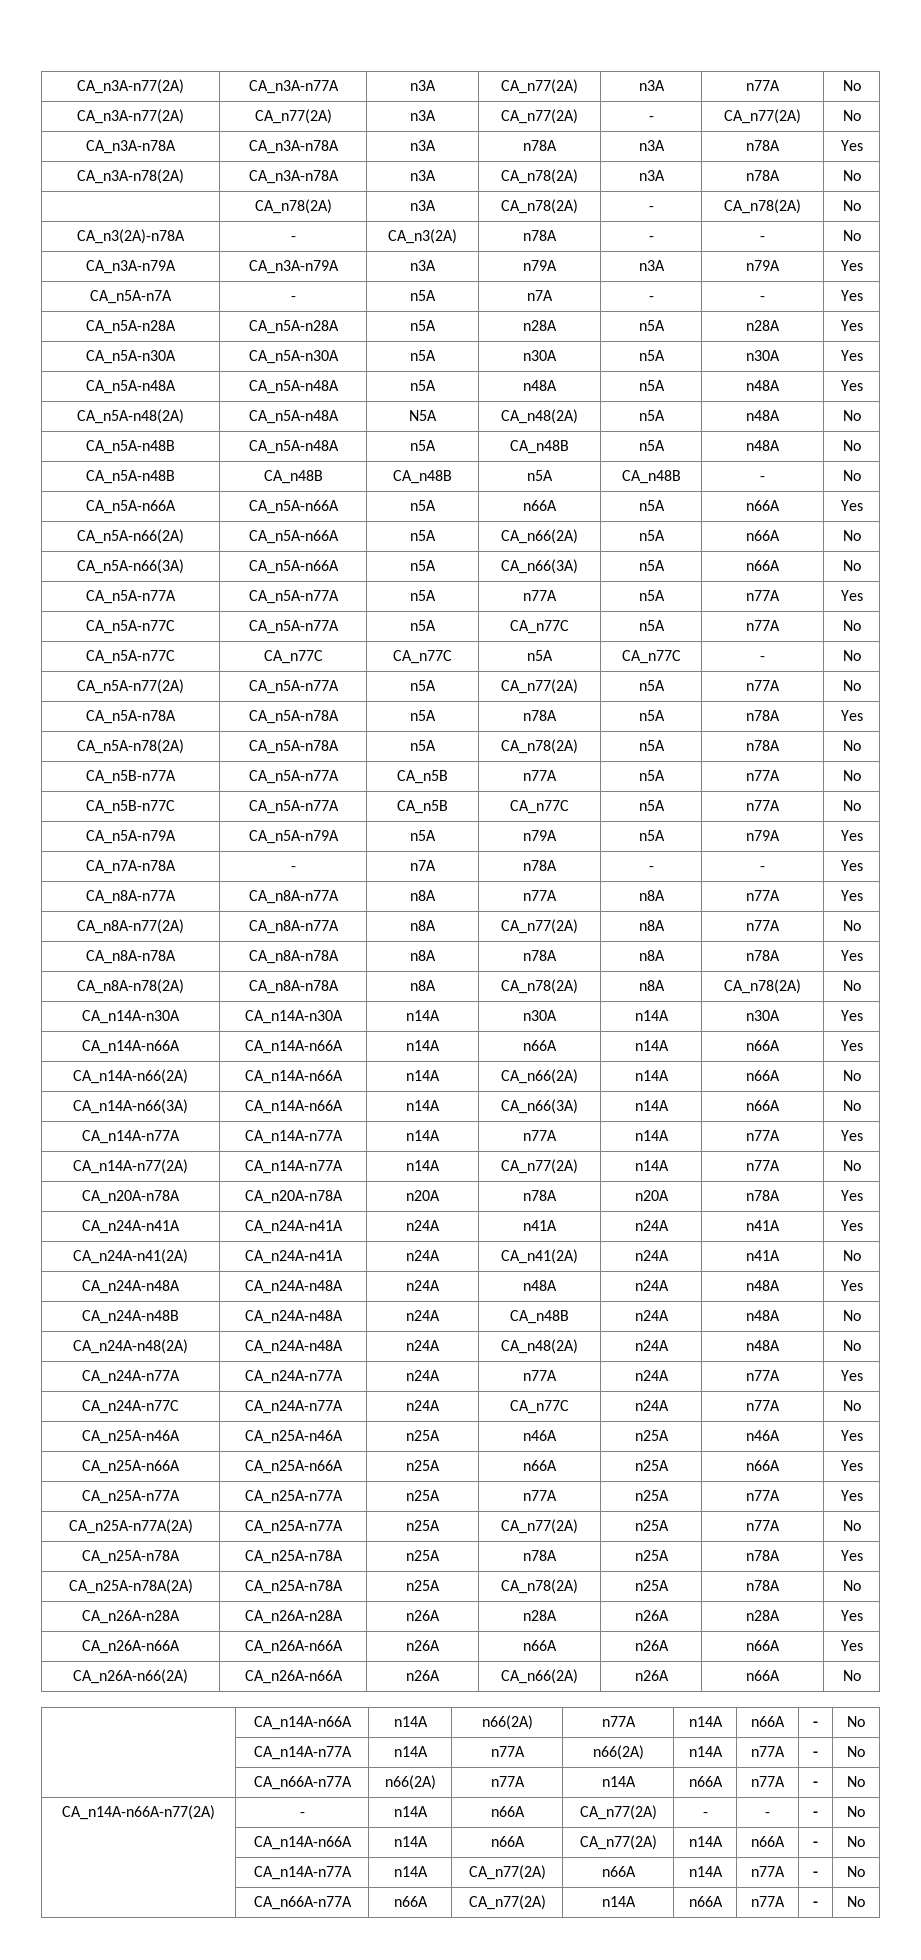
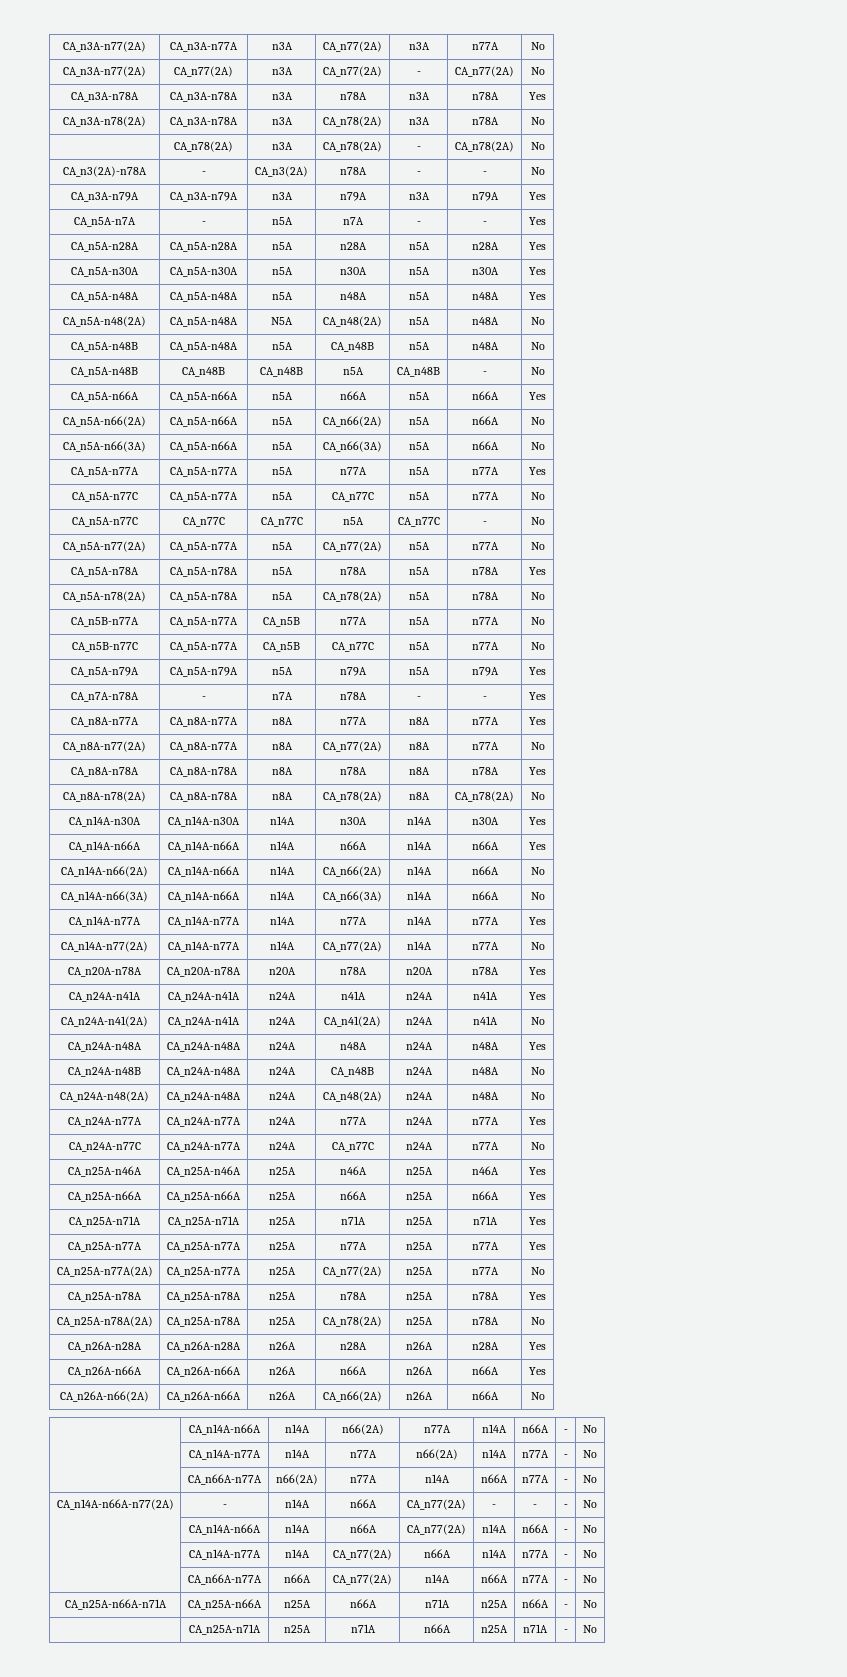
(863, 1465) none -> [69,1216,141,1227] [168,1216,240,1227] [268,1217,296,1225] [340,1216,366,1225] [405,1217,433,1225] [472,1216,498,1225] [529,1217,546,1225] // CA_n25A-n71A | CA_n25A-n71A | n25A | n71A | n25A | n71A | Yes
(865, 1901) none -> [64,1599,167,1610] [188,1599,262,1610] [284,1600,311,1608] [349,1599,377,1608] [424,1599,450,1608] [481,1600,508,1608] [522,1599,549,1608] [563,1604,568,1608] [583,1600,597,1608] [189,1624,261,1635] [284,1625,311,1633] [350,1624,376,1633] [423,1624,451,1633] [481,1625,508,1633] [523,1624,548,1633] [563,1629,568,1633] [583,1625,597,1633] // CA_n25A-n66A-n71A | CA_n25A-n66A | n25A | n66A | n71A | n25A | n66A | - | No // | CA_n25A-n71A | n25A | n71A | n66A | n25A | n71A | - | No

